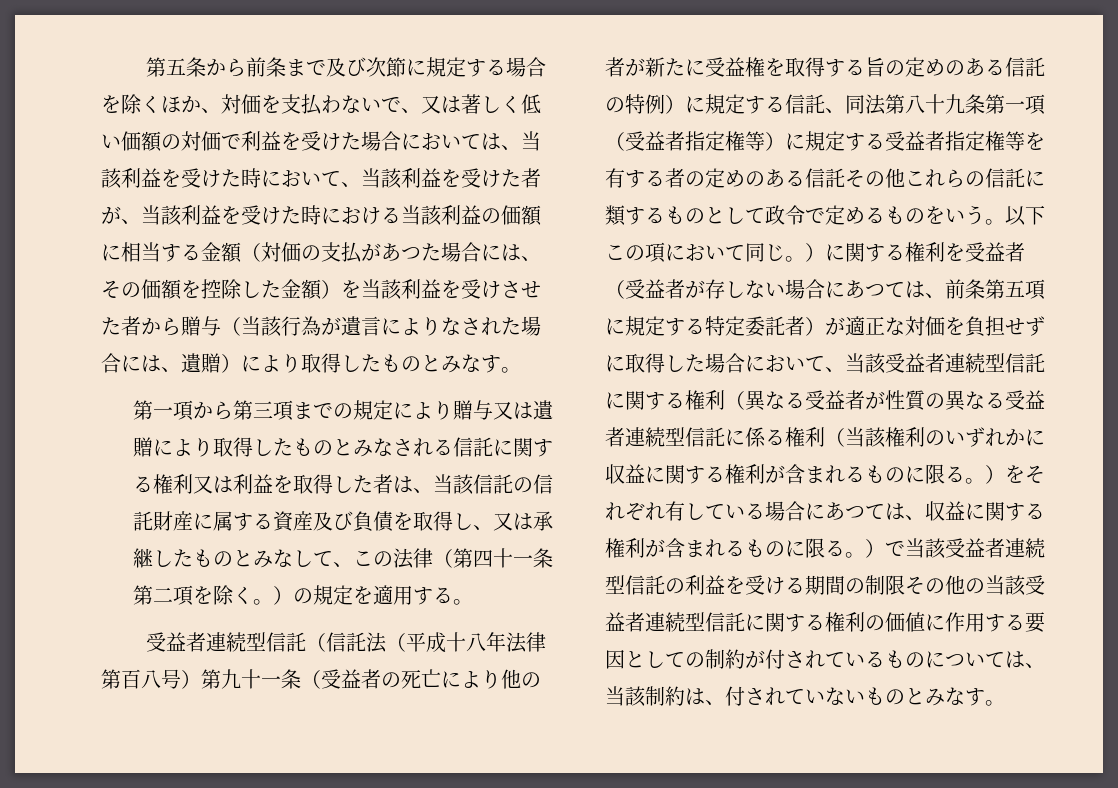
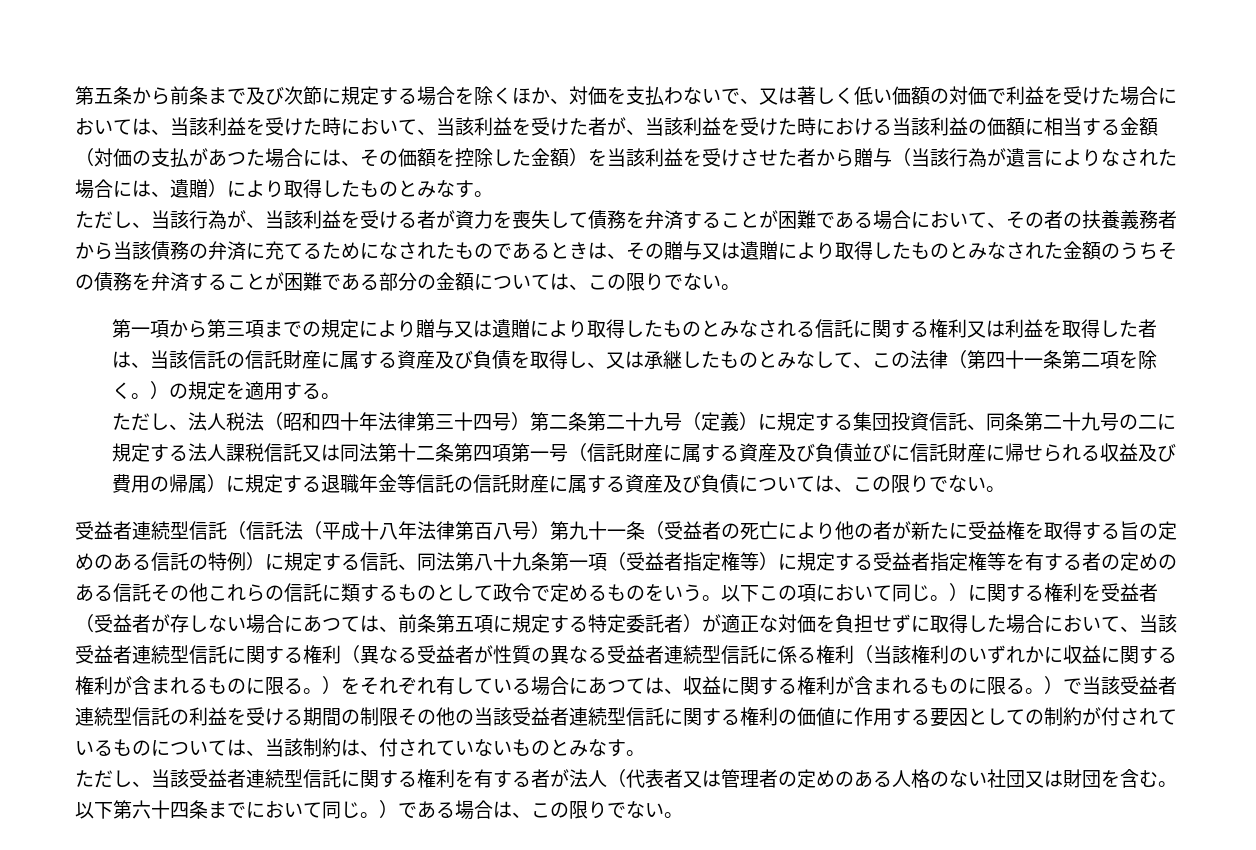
(521, 370) none -> [75,210,1177,230] [75,241,1177,260] [75,272,740,291] // ただし、当該行為が、当該利益を受ける者が資力を喪失して債務を弁済することが困難である場合において、その者の扶養義務者から当該債務の弁済に充てるためになされたものであるときは、その贈与又は遺贈により取得したものとみなされた金額のうちその債務を弁済することが困難である部分の金額については、この限りでない。
(473, 602) none -> [111,412,1176,431] [111,443,1176,463] [111,474,1005,494] // ただし、法人税法（昭和四十年法律第三十四号）第二条第二十九号（定義）に規定する集団投資信託、同条第二十九号の二に規定する法人課税信託又は同法第十二条第四項第一号（信託財産に属する資産及び負債並びに信託財産に帰せられる収益及び費用の帰属）に規定する退職年金等信託の信託財産に属する資産及び負債については、この限りでない。
(1005, 703) none -> [75,769,1177,788] [75,800,683,820] // ただし、当該受益者連続型信託に関する権利を有する者が法人（代表者又は管理者の定めのある人格のない社団又は財団を含む。以下第六十四条までにおいて同じ。）である場合は、この限りでない。

